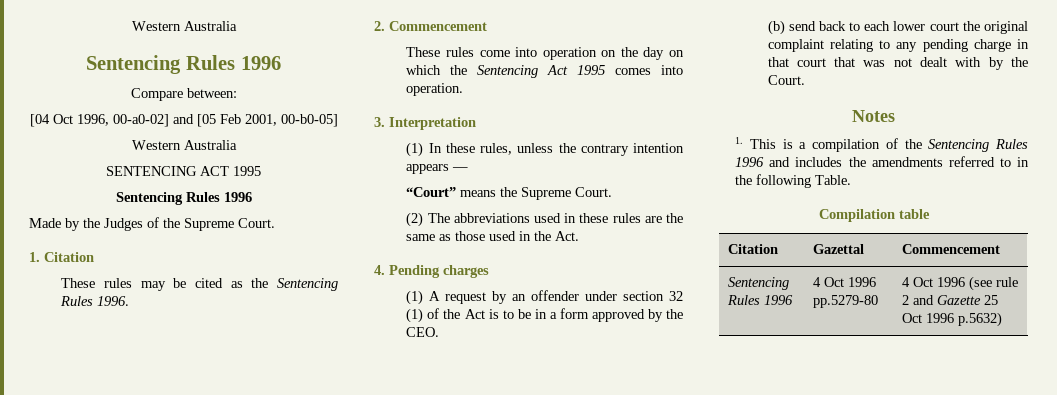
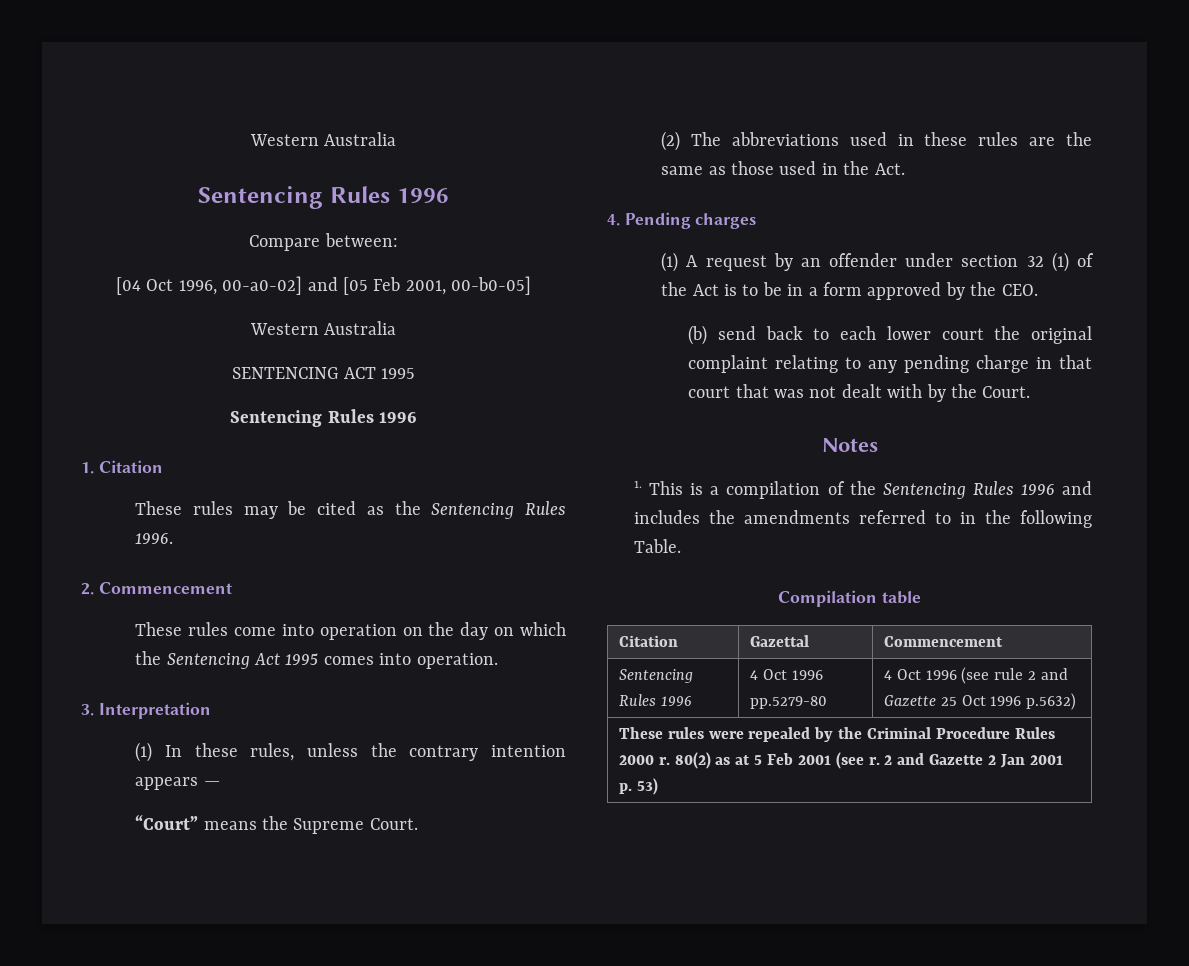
[29,217,275,231] // Made by the Judges of the Supreme Court. -> (417, 417) none
(1003, 319) none -> [618,727,1055,742] [618,752,1063,769] [618,778,658,795] // These rules were repealed by the Criminal Procedure Rules 2000 r. 80(2) as at 5 Feb 2001 (see r. 2 and Gazette 2 Jan 2001 p. 53)

